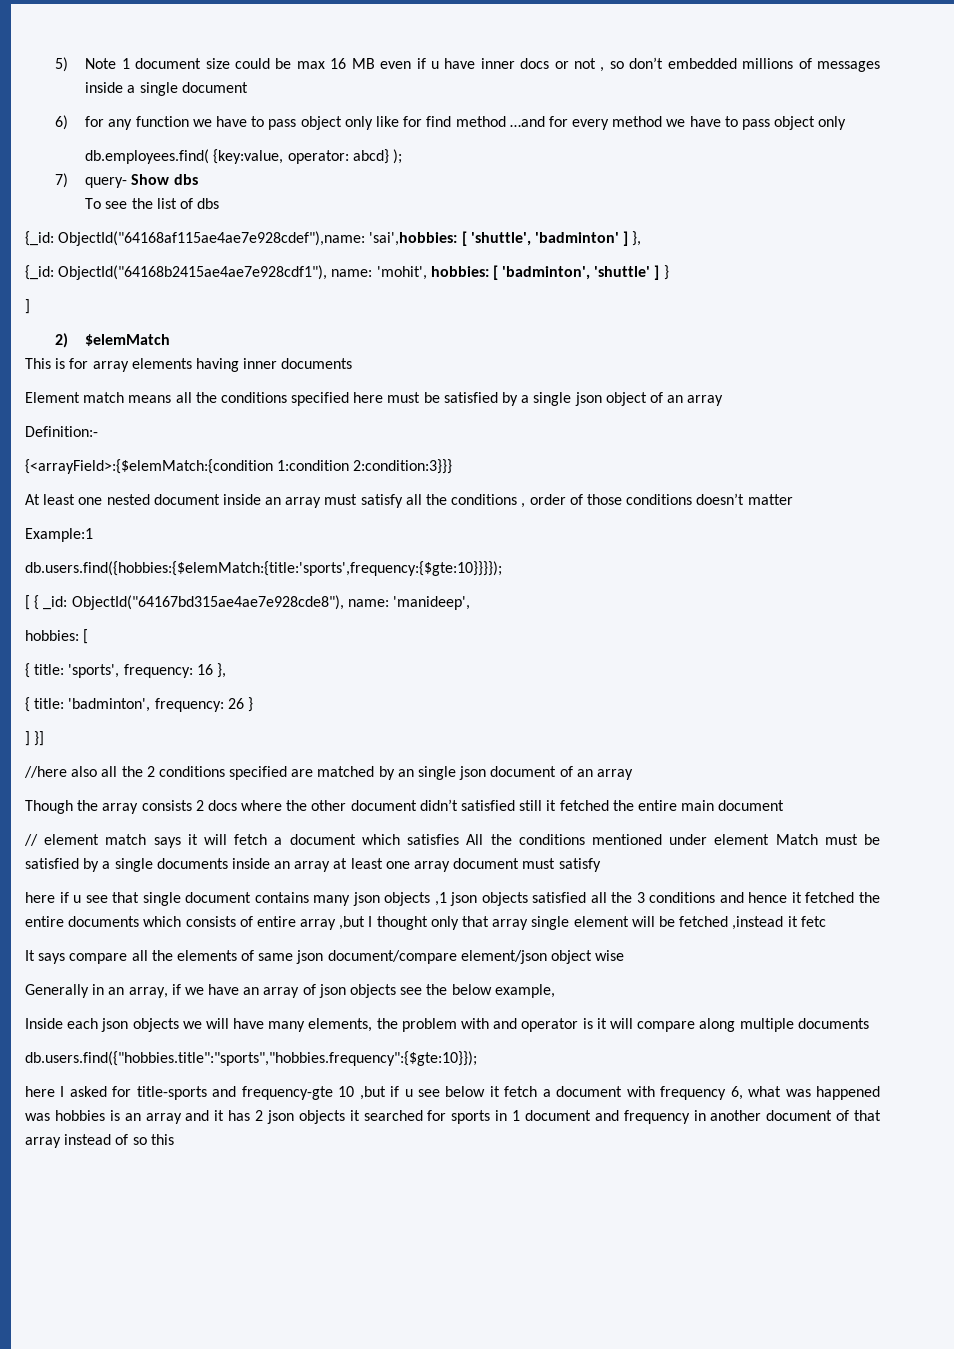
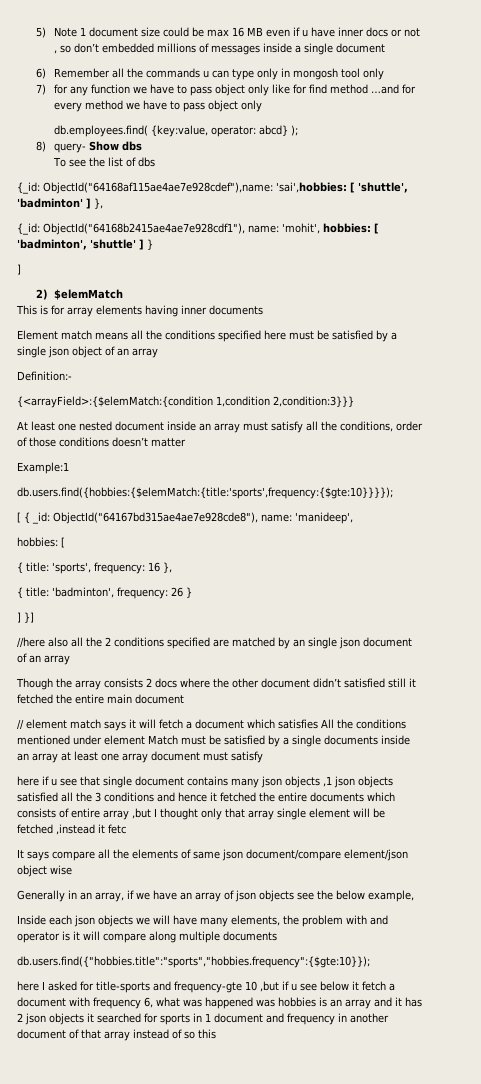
(69, 122) none -> [54,68,385,80] [35,84,46,95] Remember all the commands u can type only in mongosh tool only // 7)
[55,173,69,188] 7) -> [35,141,46,152] 8)
[277,459,453,474] 1:condition 2:condition:3}}} -> [216,396,354,407] 1,condition 2,condition:3}}}
[451,494,526,508] conditions , -> [340,421,393,432] conditions,

